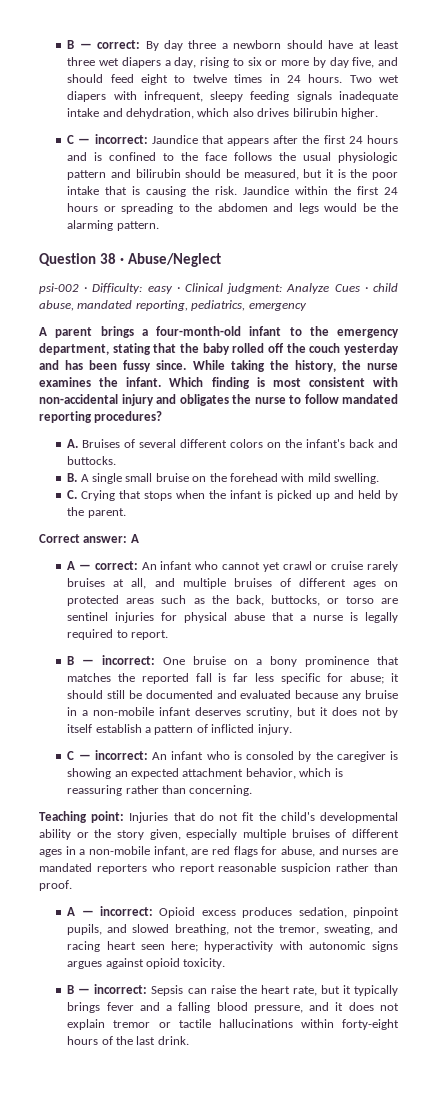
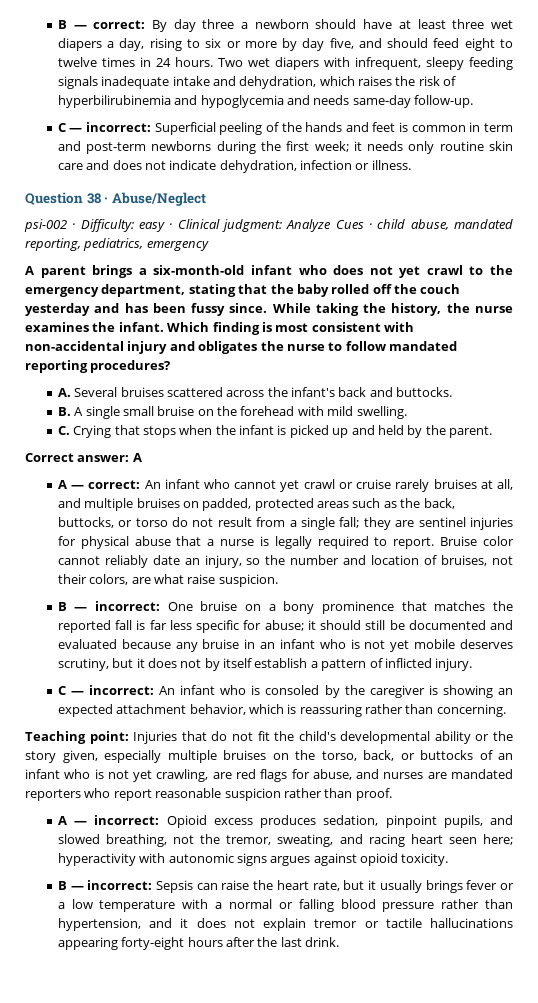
[232,108,378,119] [67,134,398,146] [67,152,398,163] [67,169,398,180] [67,186,398,197] [67,203,398,214] [67,220,159,231] also drives bilirubin higher. // C — incorrect: Jaundice that appears after the first 24 hours and is confined to the face follows the usual physiologic pattern and bilirubin should be measured, but it is the poor intake that is causing the risk. Jaundice within the first 24 hours or spreading to the abdomen and legs would be the alarming pattern. -> [358,76,457,86] [57,95,474,108] [57,122,513,135] [57,141,514,154] [57,160,411,173] raises the risk of hyperbilirubinemia and hypoglycemia and needs same-day follow-up. // C — incorrect: Superficial peeling of the hands and feet is common in term and post-term newborns during the first week; it needs only routine skin care and does not indicate dehydration, infection or illness.
[156,326,282,336] four-month-old infant -> [153,265,463,278] six-month-old infant who does not yet crawl
[82,439,282,448] Bruises of several different colors on -> [74,387,265,397] Several bruises scattered across
[279,578,398,589] of different ages on -> [182,498,252,511] on padded,
(374, 600) none -> [172,517,391,530] do not result from a single fall; they
(169, 635) none -> [440,536,514,546] [57,555,513,568] [57,574,278,587] Bruise color cannot reliably date an injury, so the number and location of bruises, not their colors, are what raise suspicion.
[82,707,192,716] a non-mobile infant -> [260,639,456,652] an infant who is not yet mobile
[335,829,399,838] [39,846,188,857] of different ages in a non-mobile infant, -> [272,750,513,761] [25,769,209,782] on the torso, back, or buttocks of an infant who is not yet crawling,
[354,985,399,996] typically -> [379,880,422,893] usually
[139,1002,303,1013] and a falling blood pressure, -> [499,883,514,890] [57,899,513,912] [57,918,141,931] or a low temperature with a normal or falling blood pressure rather than hypertension,
[300,1019,334,1028] within -> [57,937,118,950] appearing
[101,1036,113,1045] of -> [225,937,255,947] after

